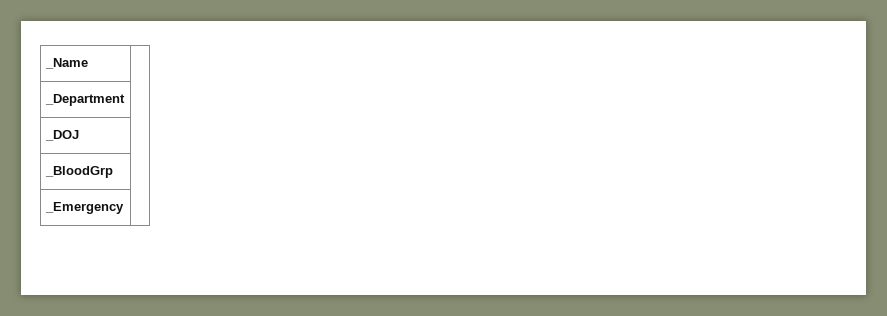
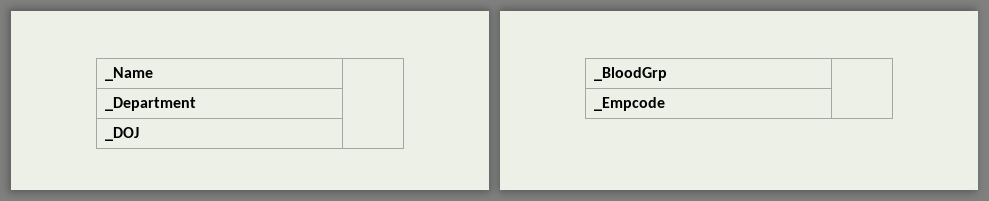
[44,202,124,214] _Emergency -> [594,97,666,111] _Empcode

